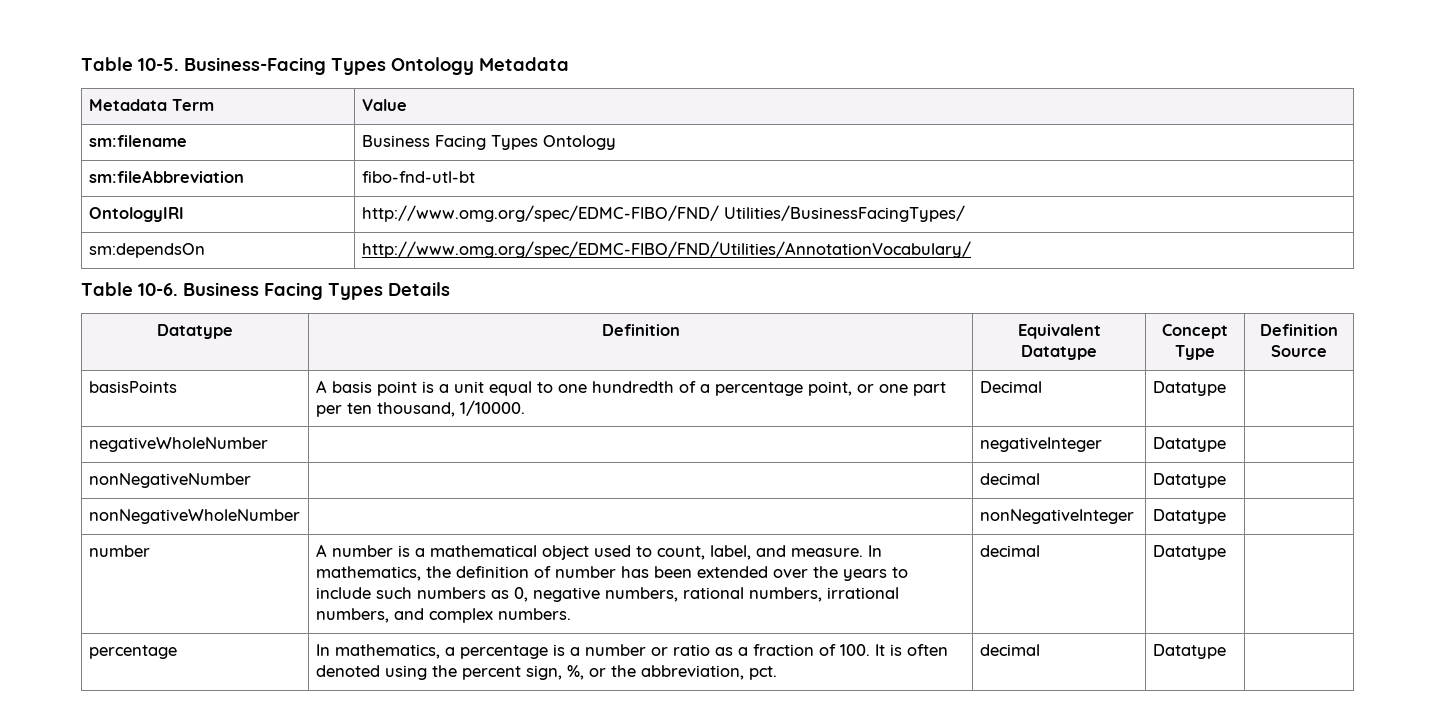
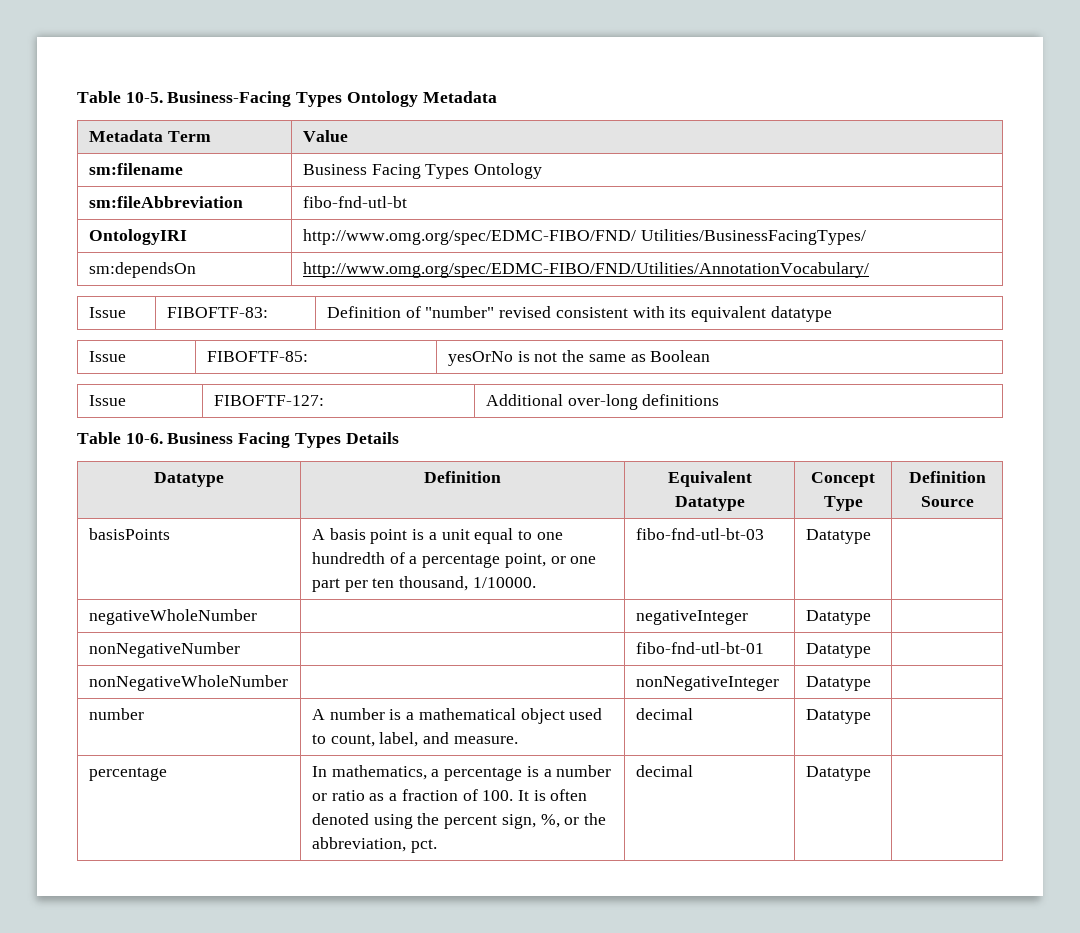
(971, 249) none -> [88,307,126,318] [166,307,268,318] [326,306,832,322] [88,351,126,362] [206,351,308,362] [447,350,711,366] [88,395,126,406] [213,395,324,406] [485,394,720,410] // Issue | FIBOFTF-83: | Definition of "number" revised consistent with its equivalent datatype // Issue | FIBOFTF-85: | yesOrNo is not the same as Boolean // Issue | FIBOFTF-127: | Additional over-long definitions
[979,381,1042,393] Decimal -> [635,528,764,540] fibo-fnd-utl-bt-03
[979,473,1040,485] decimal -> [635,642,764,654] fibo-fnd-utl-bt-01
[867,545,882,557] [315,566,908,581] [315,587,899,602] [315,608,571,623] In mathematics, the definition of number has been extended over the years to include such numbers as 0, negative numbers, rational numbers, irrational numbers, and complex numbers. -> (518, 740) none

